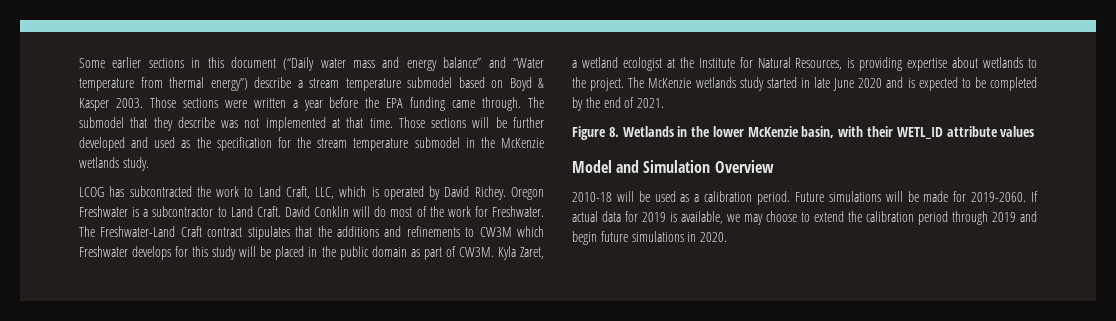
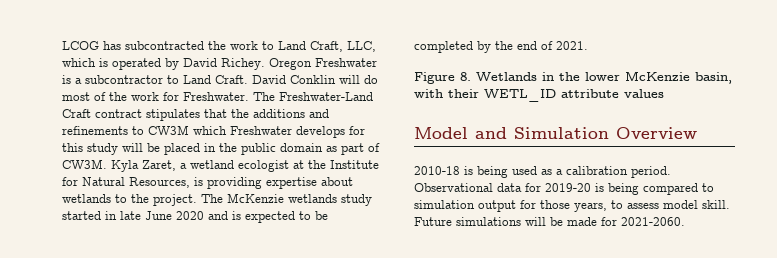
[79,57,544,71] [79,77,544,91] [79,97,544,111] [79,117,544,131] [79,137,544,151] [79,157,149,171] Some earlier sections in this document (“Daily water mass and energy balance” and “Water temperature from thermal energy”) describe a stream temperature submodel based on Boyd & Kasper 2003. Those sections were written a year before the EPA funding came through. The submodel that they describe was not implemented at that time. Those sections will be further developed and used as the specification for the stream temperature submodel in the McKenzie wetlands study. // -> (62, 45) none
[616,191,650,202] will be -> [464,166,508,178] is being
(791, 198) none -> [414,183,714,195] [414,200,730,212] Observational data for 2019-20 is being compared to simulation output for those years, to assess model skill.
[971,191,1038,202] [572,211,1037,225] [572,231,728,245] 2019-2060. If actual data for 2019 is available, we may choose to extend the calibration period through 2019 and begin future simulations in 2020. -> [621,217,685,226] 2021-2060.

